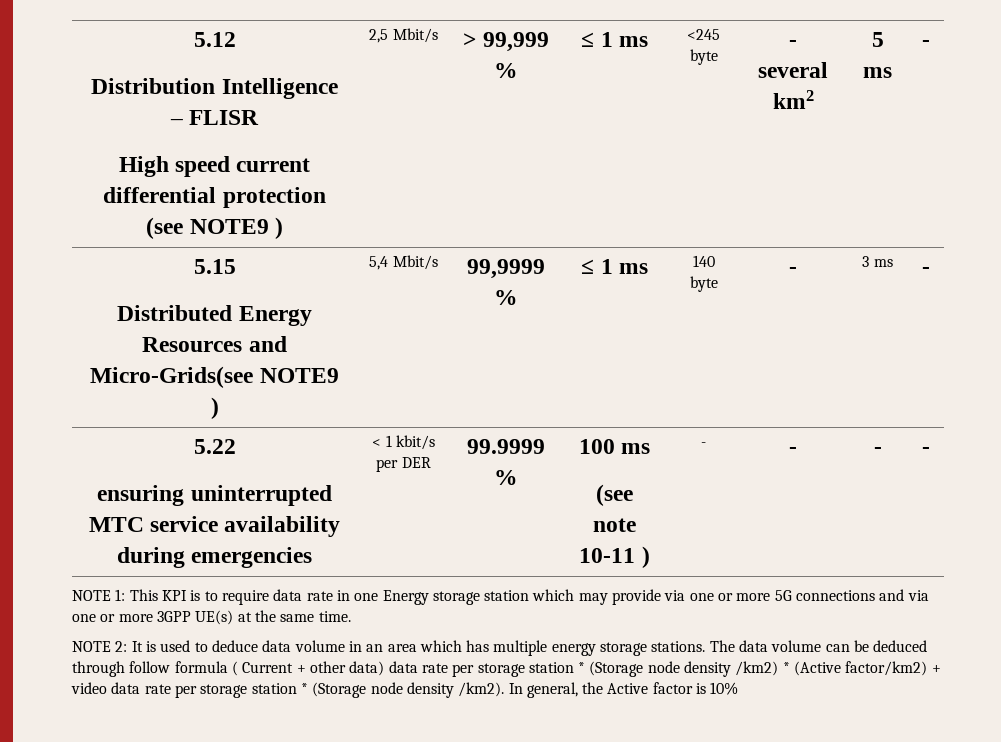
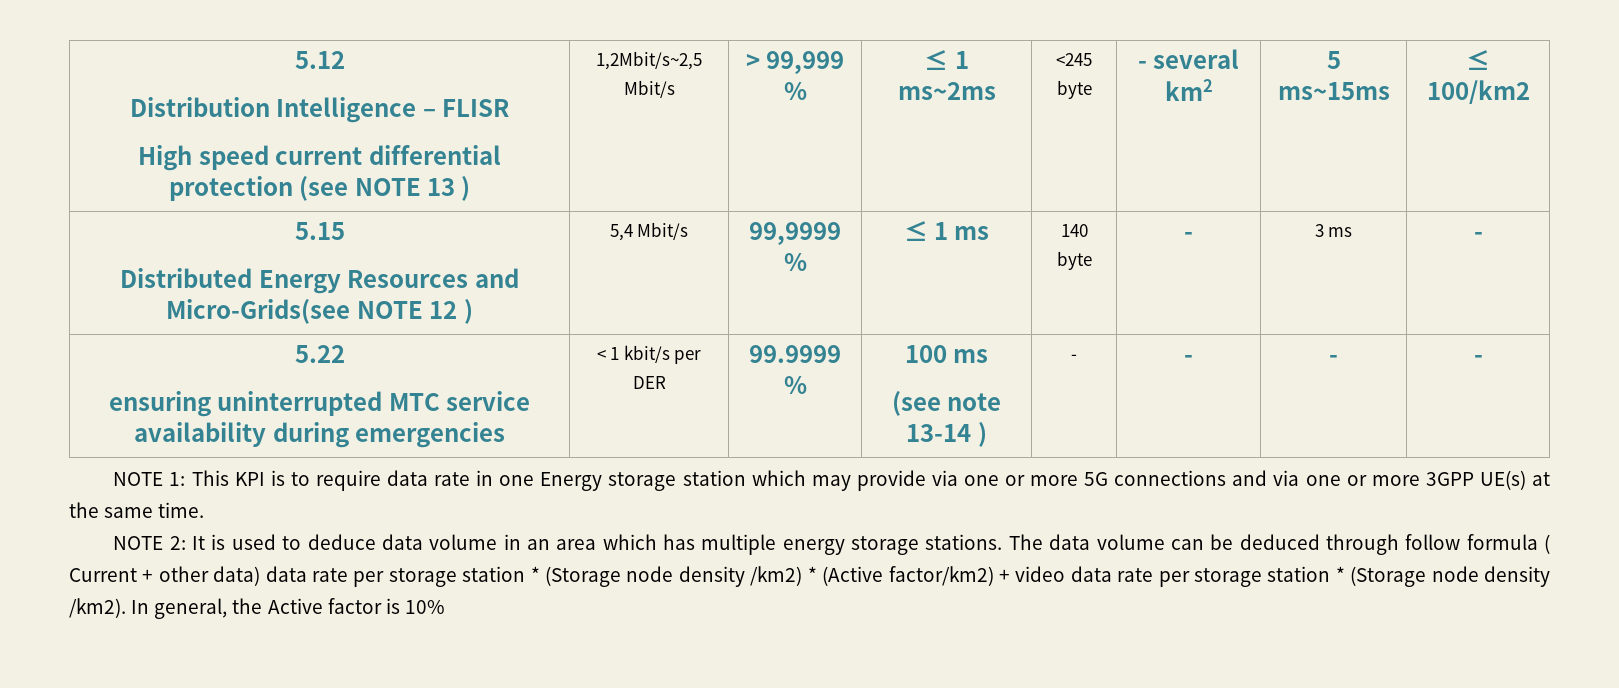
[189,217,283,239] [369,29,389,43] NOTE9 ) | 2,5 -> [354,176,471,201] [596,51,702,70] NOTE 13 ) | 1,2Mbit/s~2,5
[618,36,648,47] ms -> [897,82,996,100] ms~2ms
[863,67,892,78] [922,40,930,47] ms | - -> [1277,82,1390,100] [1466,50,1490,70] [1426,80,1530,104] ms~15ms | ≤ 100/km2
[259,368,339,383] NOTE9 -> [356,301,458,319] NOTE 12
[579,548,636,563] 10-11 -> [906,424,972,442] 13-14

